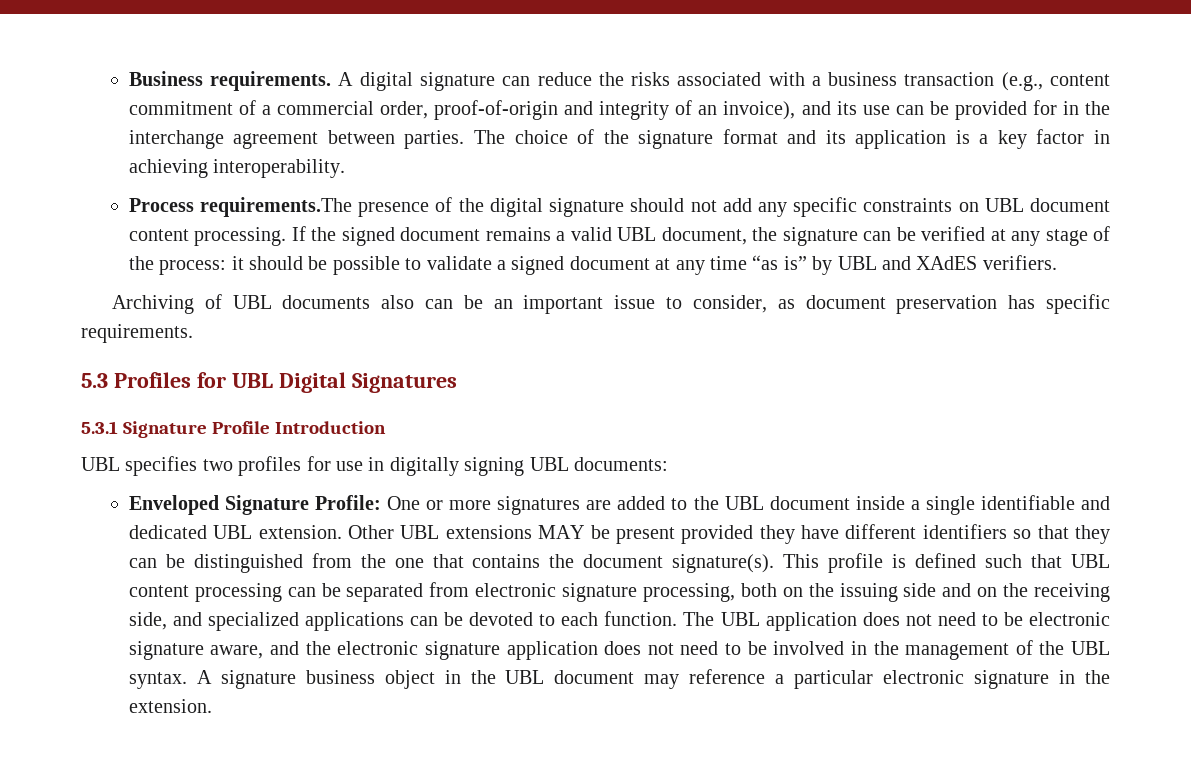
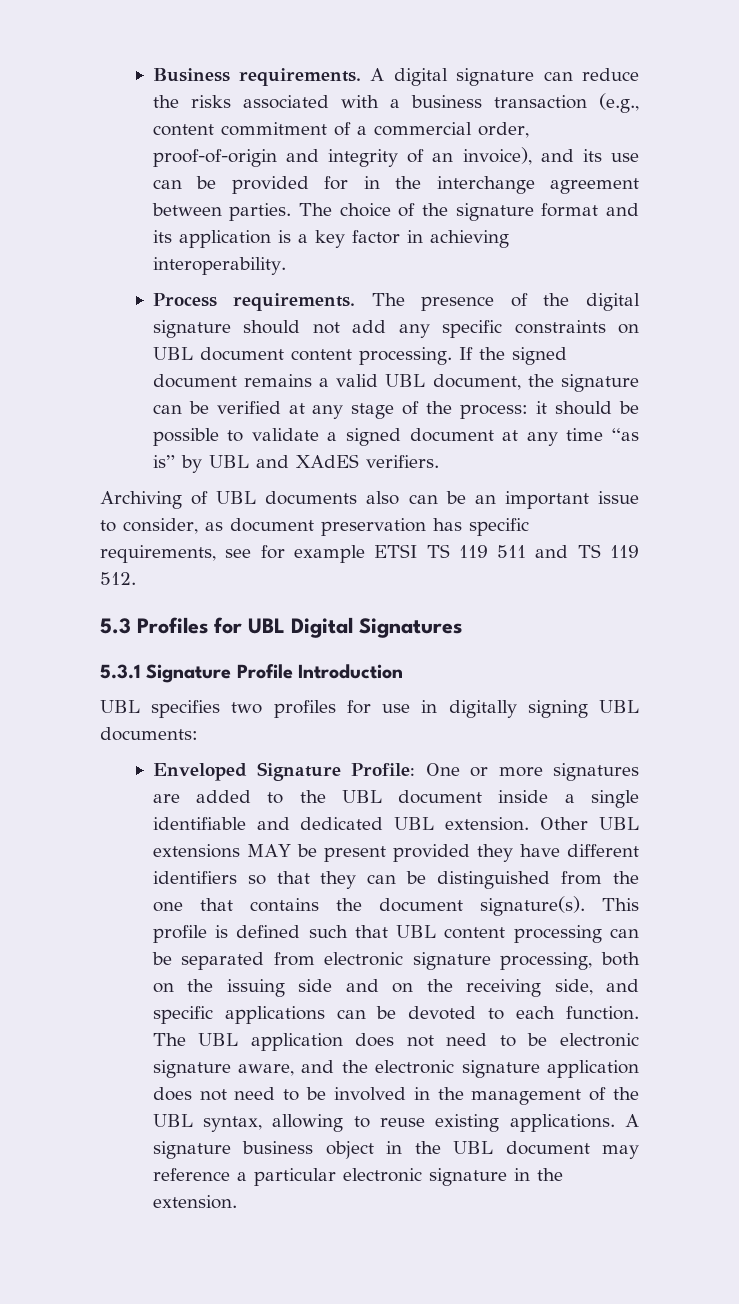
[200,197,353,217] requirements.The -> [233,293,405,311] requirements. The
[81,324,193,343] requirements. -> [100,544,640,563] [100,572,136,585] requirements, see for example ETSI TS 119 511 and TS 119 512.
[207,612,299,631] specialized -> [152,1006,213,1024] specific
[128,672,187,689] syntax. -> [203,1114,615,1132] syntax, allowing to reuse existing applications.

